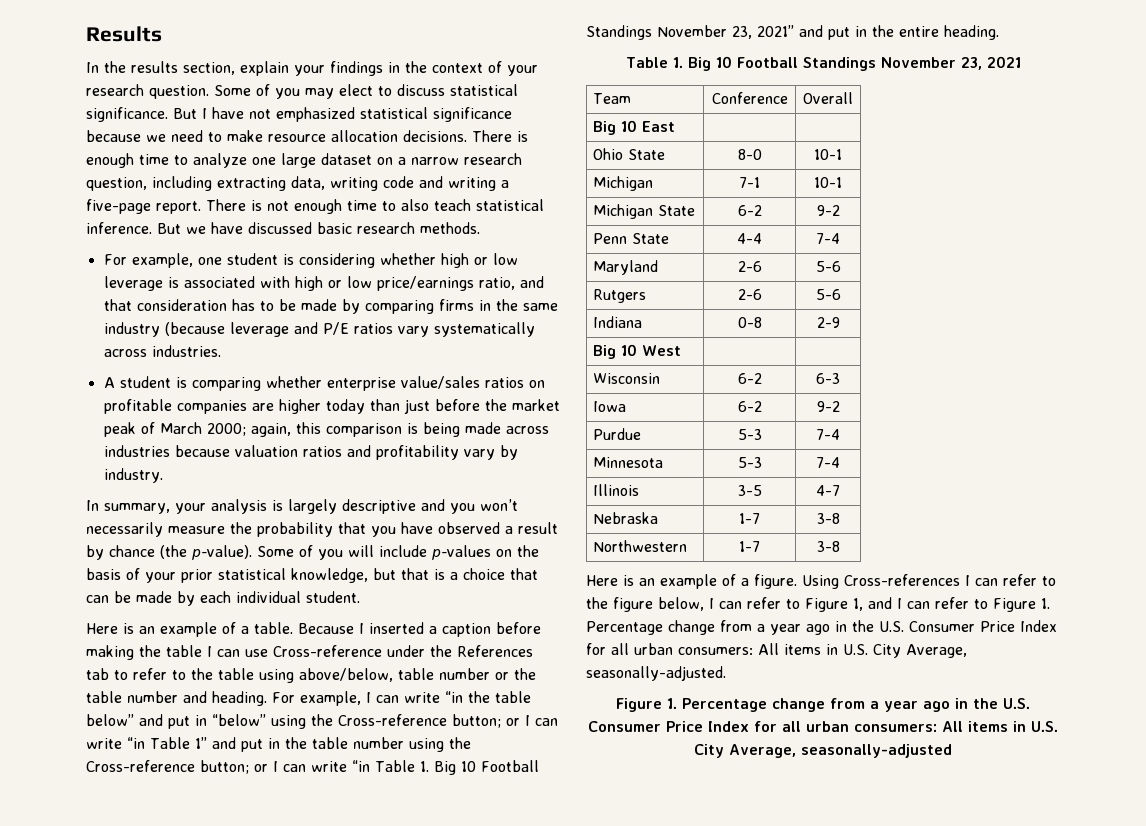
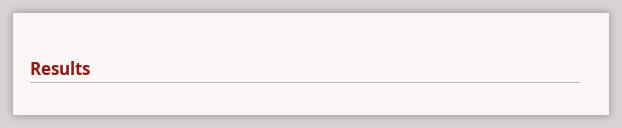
[86,61,538,76] [86,84,518,99] [86,107,512,122] [86,130,528,142] [86,153,522,168] [86,176,509,191] [86,199,544,214] [86,222,480,234] [103,253,518,268] [103,276,544,291] [103,299,558,314] [103,322,535,337] [103,345,221,357] [103,376,545,391] [103,399,560,414] [103,422,549,437] [103,445,518,460] [103,468,163,483] [86,499,518,514] [86,522,558,537] [86,545,539,560] [86,568,538,583] [86,591,360,606] [86,622,541,637] [86,645,533,660] [86,668,536,683] [86,691,531,706] [86,714,558,729] [86,737,471,752] [86,760,539,775] [586,25,999,40] [625,56,1021,71] [593,93,632,104] [711,92,788,104] [803,92,853,104] [593,120,676,135] [593,148,666,160] [737,149,762,160] [814,149,842,160] [593,176,654,191] [739,177,760,188] [814,177,842,188] [593,204,696,219] [737,205,762,216] [816,205,840,216] [593,233,670,244] [737,233,762,244] [816,233,840,244] [593,260,659,275] [737,261,762,272] [815,261,841,272] [593,289,647,303] [737,289,762,300] [815,289,841,300] [593,316,643,328] [737,317,762,328] [816,317,840,328] [593,344,682,359] [593,373,661,384] [737,373,762,384] [816,373,840,384] [593,401,627,412] [737,401,762,412] [816,401,840,412] [593,428,642,440] [737,429,762,440] [816,429,840,440] [593,457,664,468] [737,457,762,468] [816,457,840,468] [593,484,640,496] [737,485,762,496] [816,485,840,496] [593,512,659,524] [739,513,760,524] [816,513,840,524] [593,540,688,552] [739,541,760,552] [816,541,840,552] [586,574,1056,589] [586,597,1050,612] [586,620,1057,635] [586,643,967,658] [586,666,726,681] [616,698,1030,712] [588,721,1058,732] [694,744,952,758] // In the results section, explain your findings in the context of your research question. Some of you may elect to discuss statistical significance. But I have not emphasized statistical significance because we need to make resource allocation decisions. There is enough time to analyze one large dataset on a narrow research question, including extracting data, writing code and writing a five-page report. There is not enough time to also teach statistical inference. But we have discussed basic research methods. // For example, one student is considering whether high or low leverage is associated with high or low price/earnings ratio, and that consideration has to be made by comparing firms in the same industry (because leverage and P/E ratios vary systematically across industries. // A student is comparing whether enterprise value/sales ratios on profitable companies are higher today than just before the market peak of March 2000; again, this comparison is being made across industries because valuation ratios and profitability vary by industry. // In summary, your analysis is largely descriptive and you won’t necessarily measure the probability that you have observed a result by chance (the p-value). Some of you will include p-values on the basis of your prior statistical knowledge, but that is a choice that can be made by each individual student. // Here is an example of a table. Because I inserted a caption before making the table I can use Cross-reference under the References tab to refer to the table using above/below, table number or the table number and heading. For example, I can write “in the table below” and put in “below” using the Cross-reference button; or I can write “in Table 1” and put in the table number using the Cross-reference button; or I can write “in Table 1. Big 10 Football Standings November 23, 2021” and put in the entire heading. // Table 1. Big 10 Football Standings November 23, 2021 // Team | Conference | Overall // Big 10 East | | // Ohio State | 8-0 | 10-1 // Michigan | 7-1 | 10-1 // Michigan State | 6-2 | 9-2 // Penn State | 4-4 | 7-4 // Maryland | 2-6 | 5-6 // Rutgers | 2-6 | 5-6 // Indiana | 0-8 | 2-9 // Big 10 West | | // Wisconsin | 6-2 | 6-3 // Iowa | 6-2 | 9-2 // Purdue | 5-3 | 7-4 // Minnesota | 5-3 | 7-4 // Illinois | 3-5 | 4-7 // Nebraska | 1-7 | 3-8 // Northwestern | 1-7 | 3-8 // Here is an example of a figure. Using Cross-references I can refer to the figure below, I can refer to Figure 1, and I can refer to Figure 1. Percentage change from a year ago in the U.S. Consumer Price Index for all urban consumers: All items in U.S. City Average, seasonally-adjusted. // Figure 1. Percentage change from a year ago in the U.S. Consumer Price Index for all urban consumers: All items in U.S. City Average, seasonally-adjusted -> (90, 68) none

